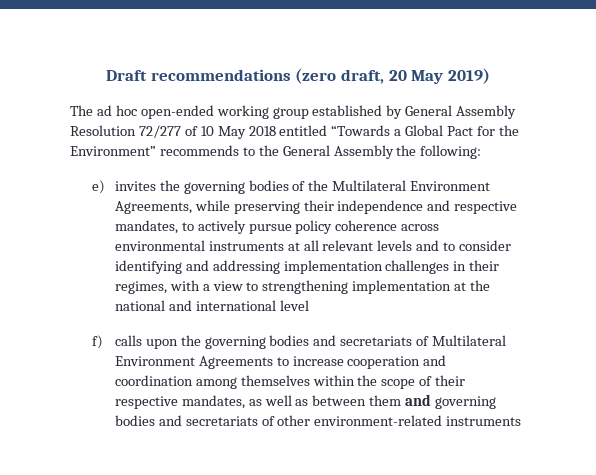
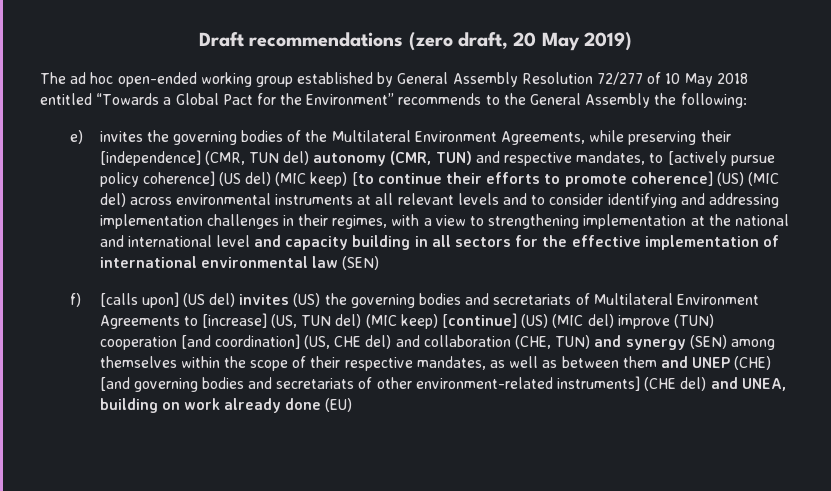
[337,200,424,214] independence -> [99,150,472,166] [independence] (CMR, TUN del) autonomy (CMR, TUN)
[197,220,246,234] actively -> [667,151,727,166] [actively
[335,220,398,231] coherence -> [142,171,780,187] [99,193,126,207] coherence] (US del) (MIC keep) [to continue their efforts to promote coherence] (US) (MIC del)
[92,335,178,349] // f) calls upon -> [254,235,779,250] [99,256,380,270] [69,292,321,308] and capacity building in all sectors for the effective implementation of international environmental law (SEN) // f) [calls upon] (US del) invites (US)
[292,355,447,369] [114,375,193,386] increase cooperation and coordination -> [201,313,714,329] [99,334,727,350] [increase] (US, TUN del) (MIC keep) [continue] (US) (MIC del) improve (TUN) cooperation [and coordination] (US, CHE del) and collaboration (CHE, TUN) and synergy (SEN)
(432, 400) none -> [692,356,772,370] [99,377,130,391] UNEP (CHE) [and
[446,416,522,426] instruments -> [556,376,786,391] [99,398,353,413] instruments] (CHE del) and UNEA, building on work already done (EU)

